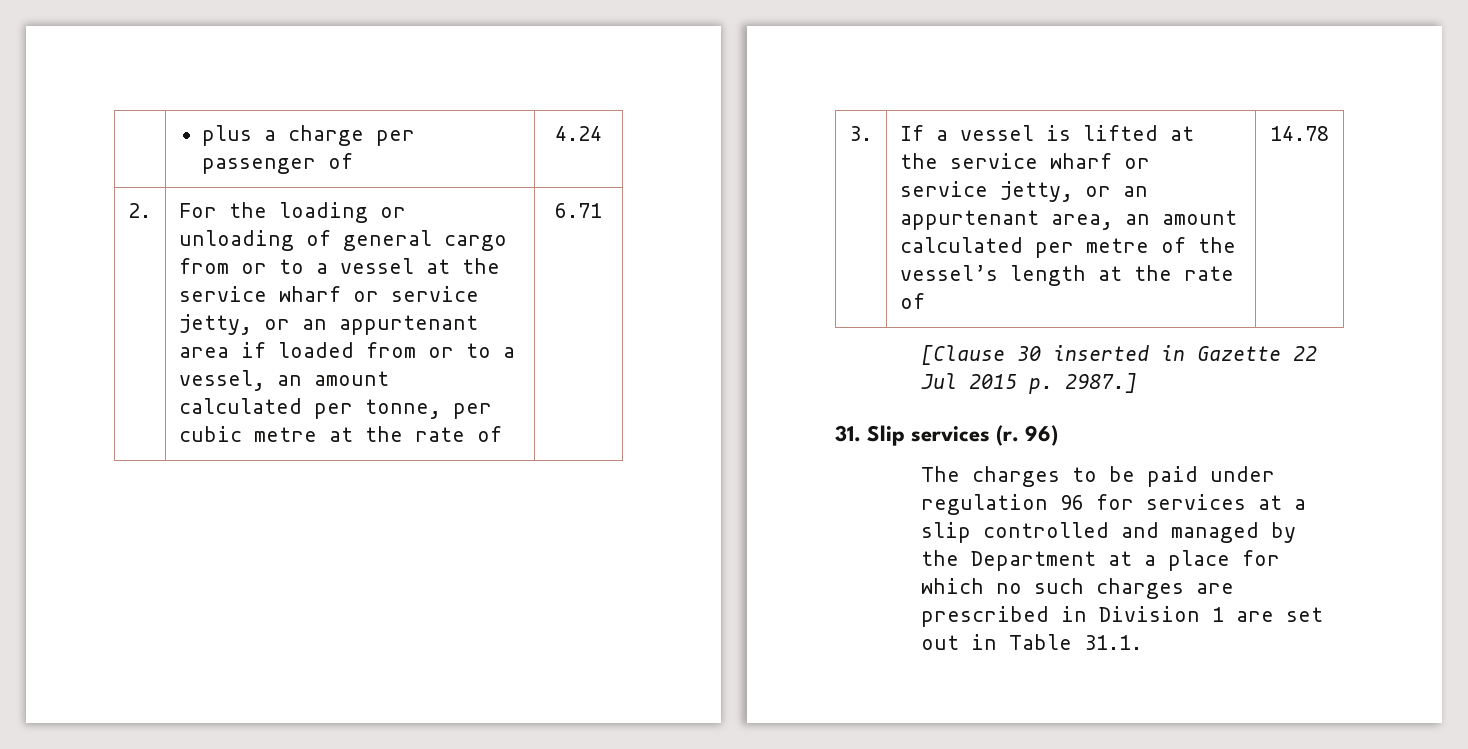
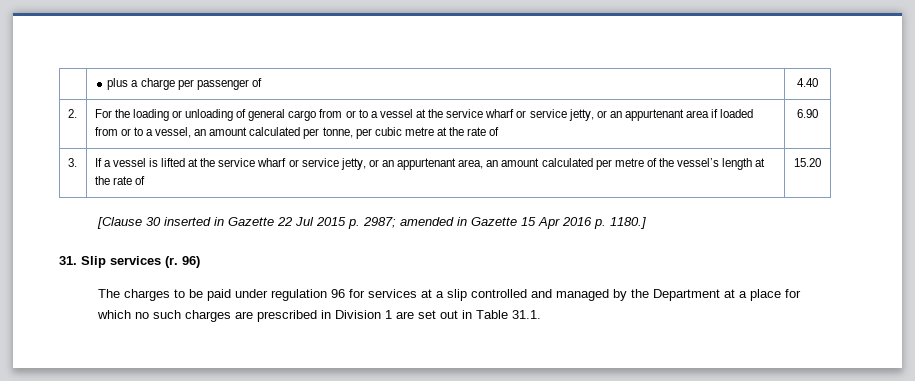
[555,126,602,141] 4.24 -> [797,78,818,87] 4.40
[555,203,602,218] 6.71 -> [797,109,818,118] 6.90
[1270,126,1329,141] 14.78 -> [794,158,821,167] 15.20
[1064,373,1137,393] 2987.] -> [362,217,646,229] 2987; amended in Gazette 15 Apr 2016 p. 1180.]

